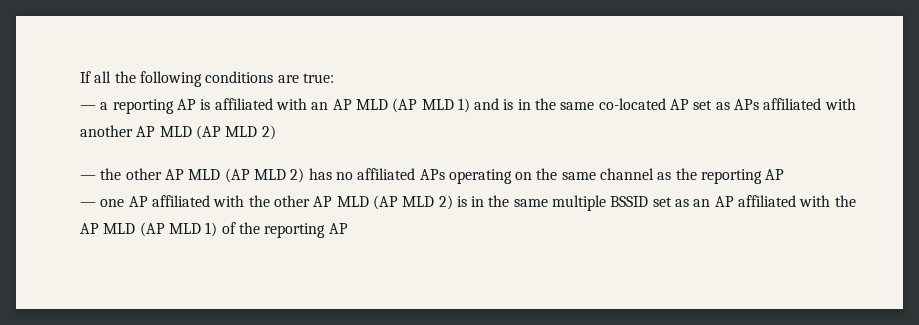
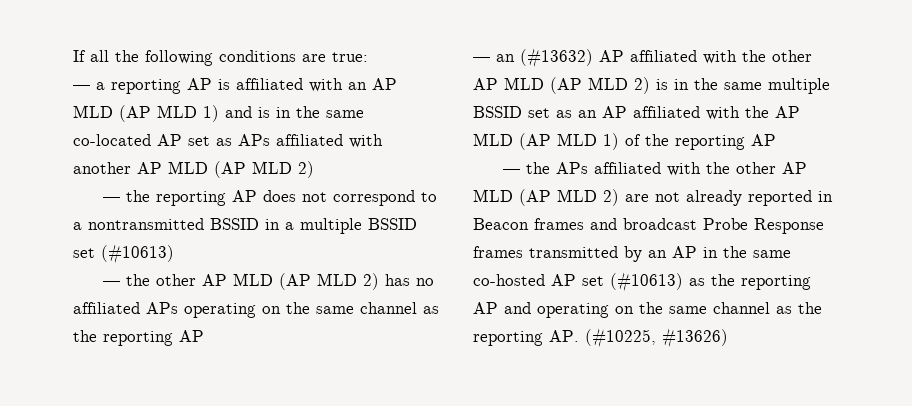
(276, 132) none -> [103,190,438,206] [73,218,417,234] [73,244,174,264] // — the reporting AP does not correspond to a nontransmitted BSSID in a multiple BSSID set (#10613)
[100,199,125,207] one -> [496,48,593,68] an (#13632)
(348, 228) none -> [503,162,808,176] [473,189,833,206] [473,218,824,234] [473,246,791,262] [473,272,811,292] [473,302,822,318] [473,328,728,348] // — the APs affiliated with the other AP MLD (AP MLD 2) are not already reported in Beacon frames and broadcast Probe Response frames transmitted by an AP in the same co-hosted AP set (#10613) as the reporting AP and operating on the same channel as the reporting AP. (#10225, #13626)

